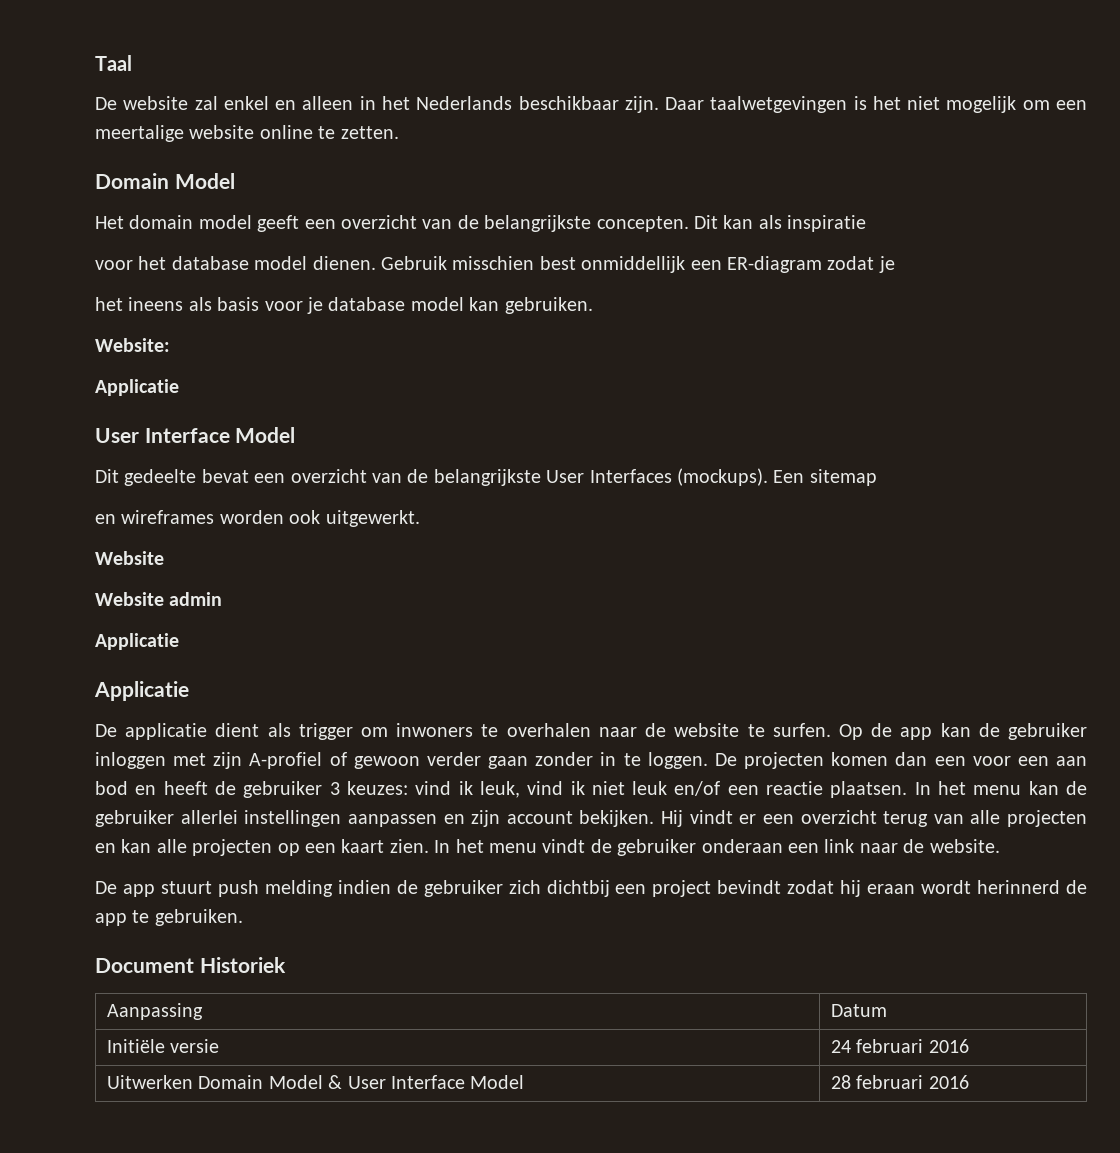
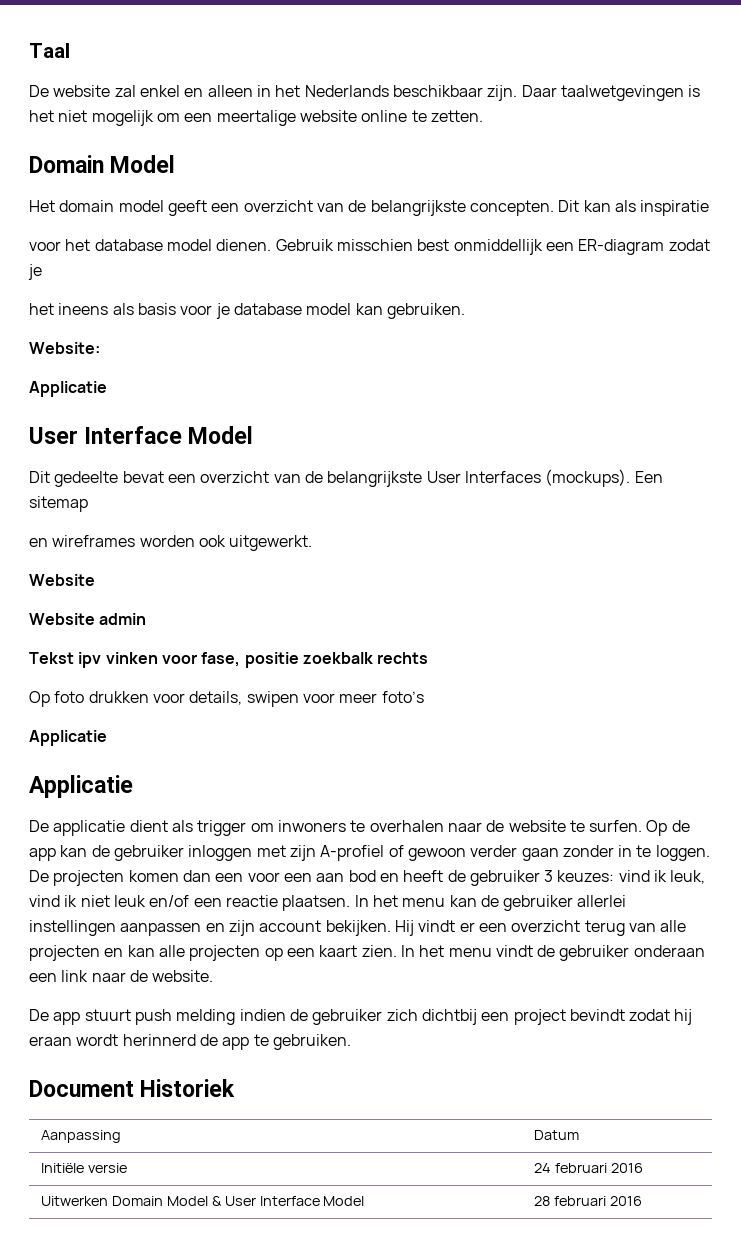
(223, 599) none -> [29,652,429,668] [29,691,424,707] // Tekst ipv vinken voor fase, positie zoekbalk rechts // Op foto drukken voor details, swipen voor meer foto’s

